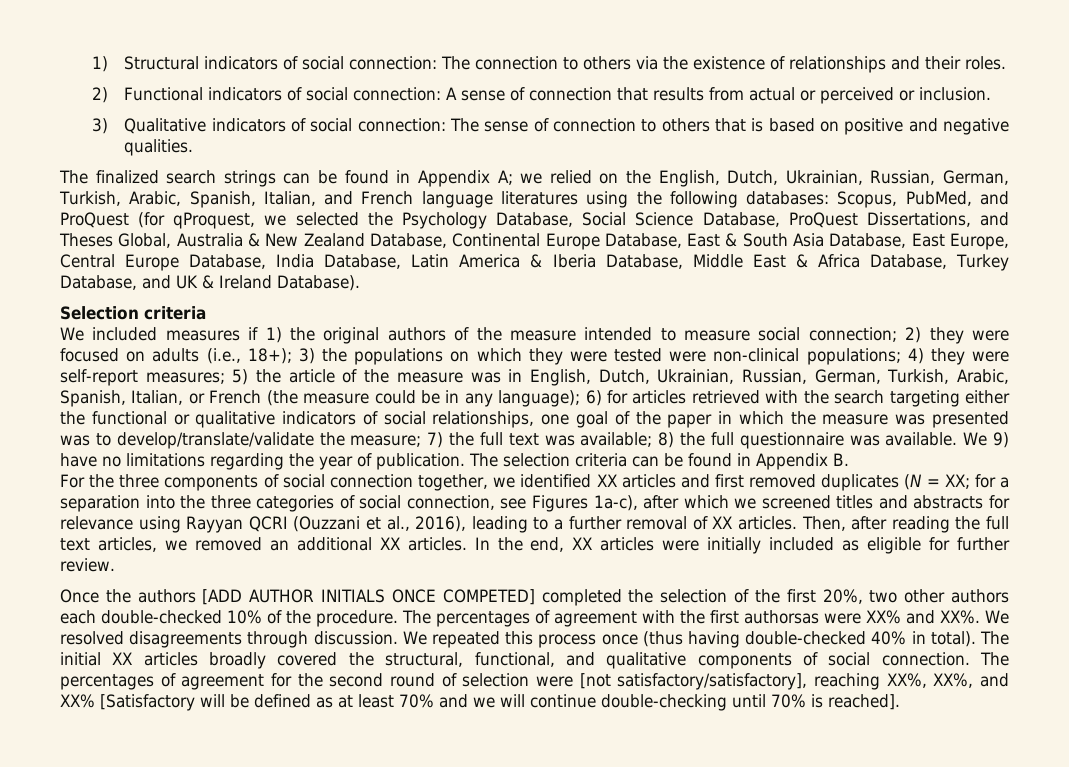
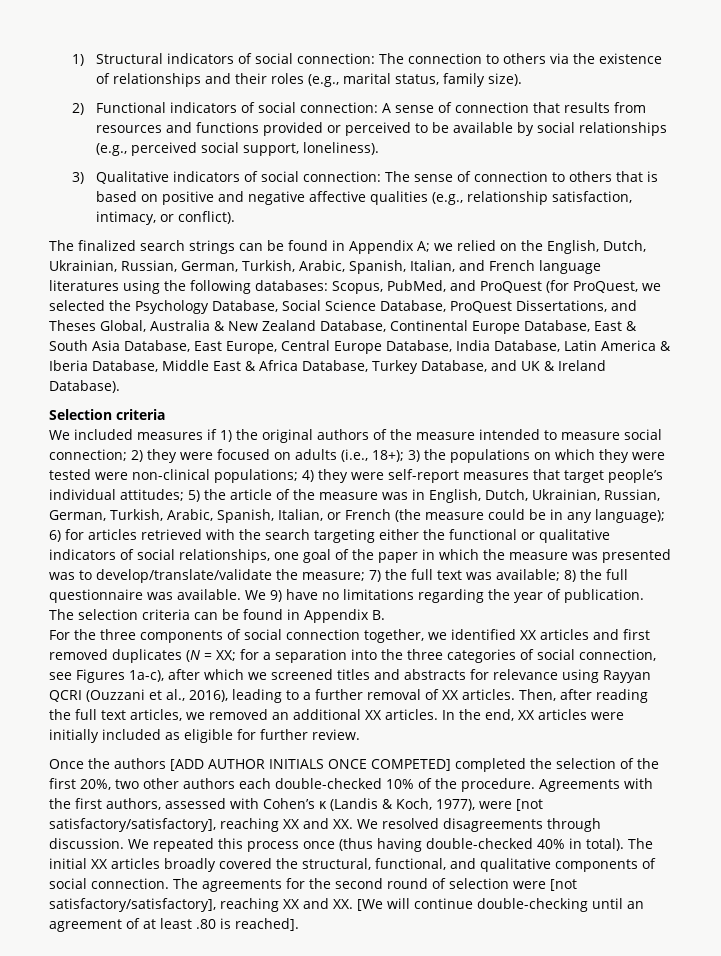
[965,56,1007,70] roles. -> [270,73,522,87] roles (e.g., marital status, family size).
[749,87,992,104] actual or perceived or inclusion. -> [95,122,667,136] [95,142,379,156] resources and functions provided or perceived to be available by social relationships (e.g., perceived social support, loneliness).
[124,139,194,156] qualities. -> [308,191,632,205] [95,211,235,225] affective qualities (e.g., relationship satisfaction, intimacy, or conflict).
[173,212,256,229] qProquest, -> [573,281,638,293] ProQuest,
[145,372,225,384] measures; -> [463,469,663,483] [49,489,184,501] measures that target people’s individual attitudes;
[402,610,981,627] The percentages of agreement with the first authorsas were XX% and XX%. -> [539,778,653,792] [49,798,543,811] [49,818,353,832] Agreements with the first authors, assessed with Cohen’s κ (Landis & Koch, 1977), were [not satisfactory/satisfactory], reaching XX and XX.
[60,673,265,690] percentages of agreement -> [202,879,282,892] agreements
[886,673,1009,688] [60,694,806,711] XX%, XX%, and XX% [Satisfactory will be defined as at least 70% and we will continue double-checking until 70% -> [283,898,644,912] [49,918,216,932] XX and XX. [We will continue double-checking until an agreement of at least .80

